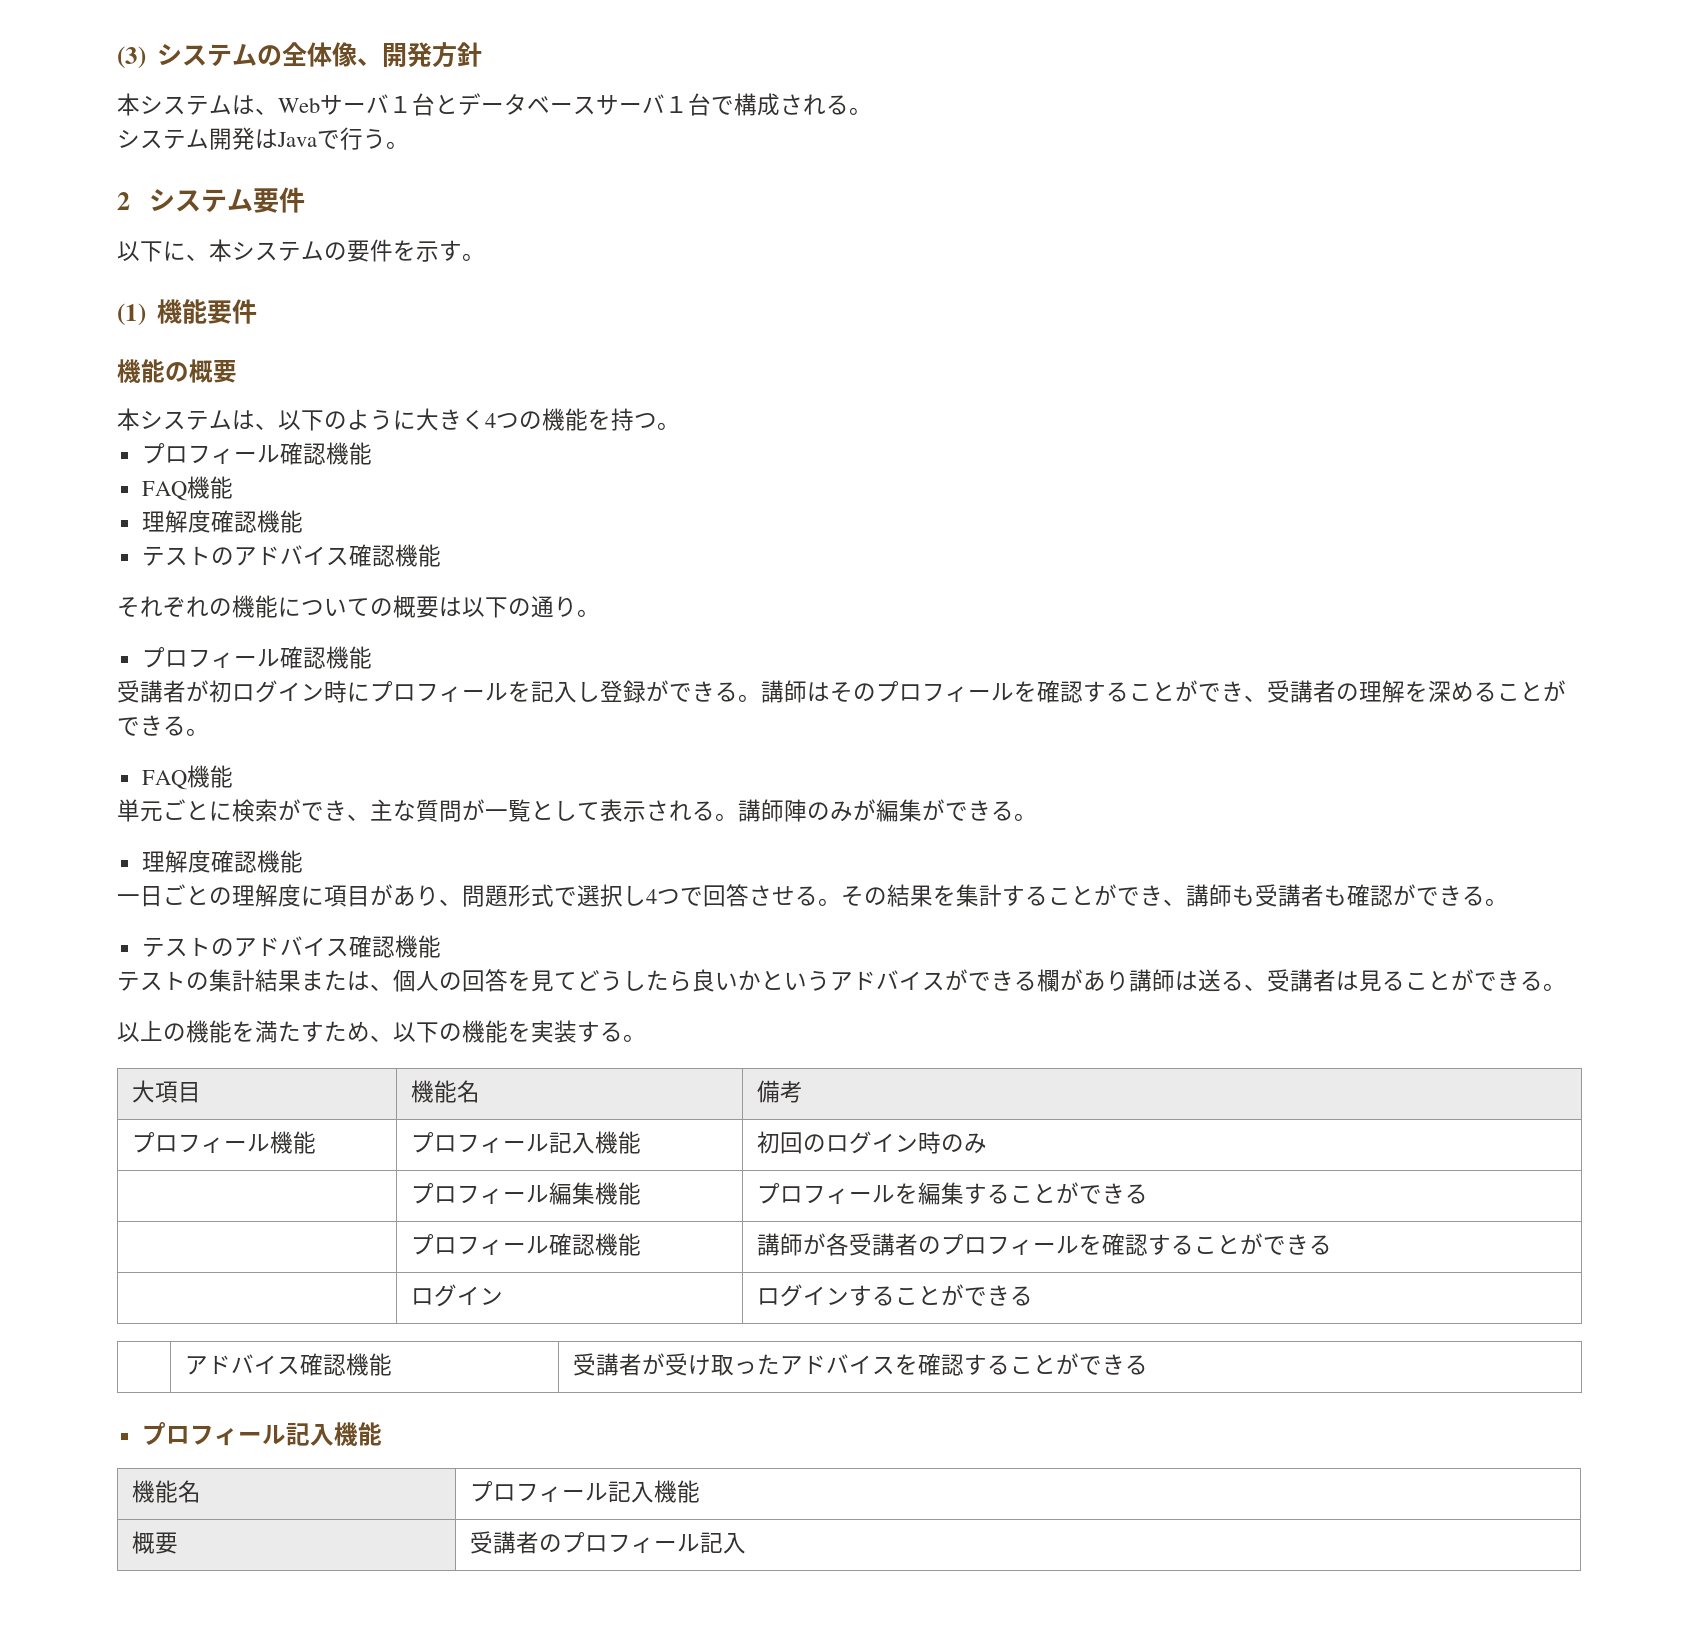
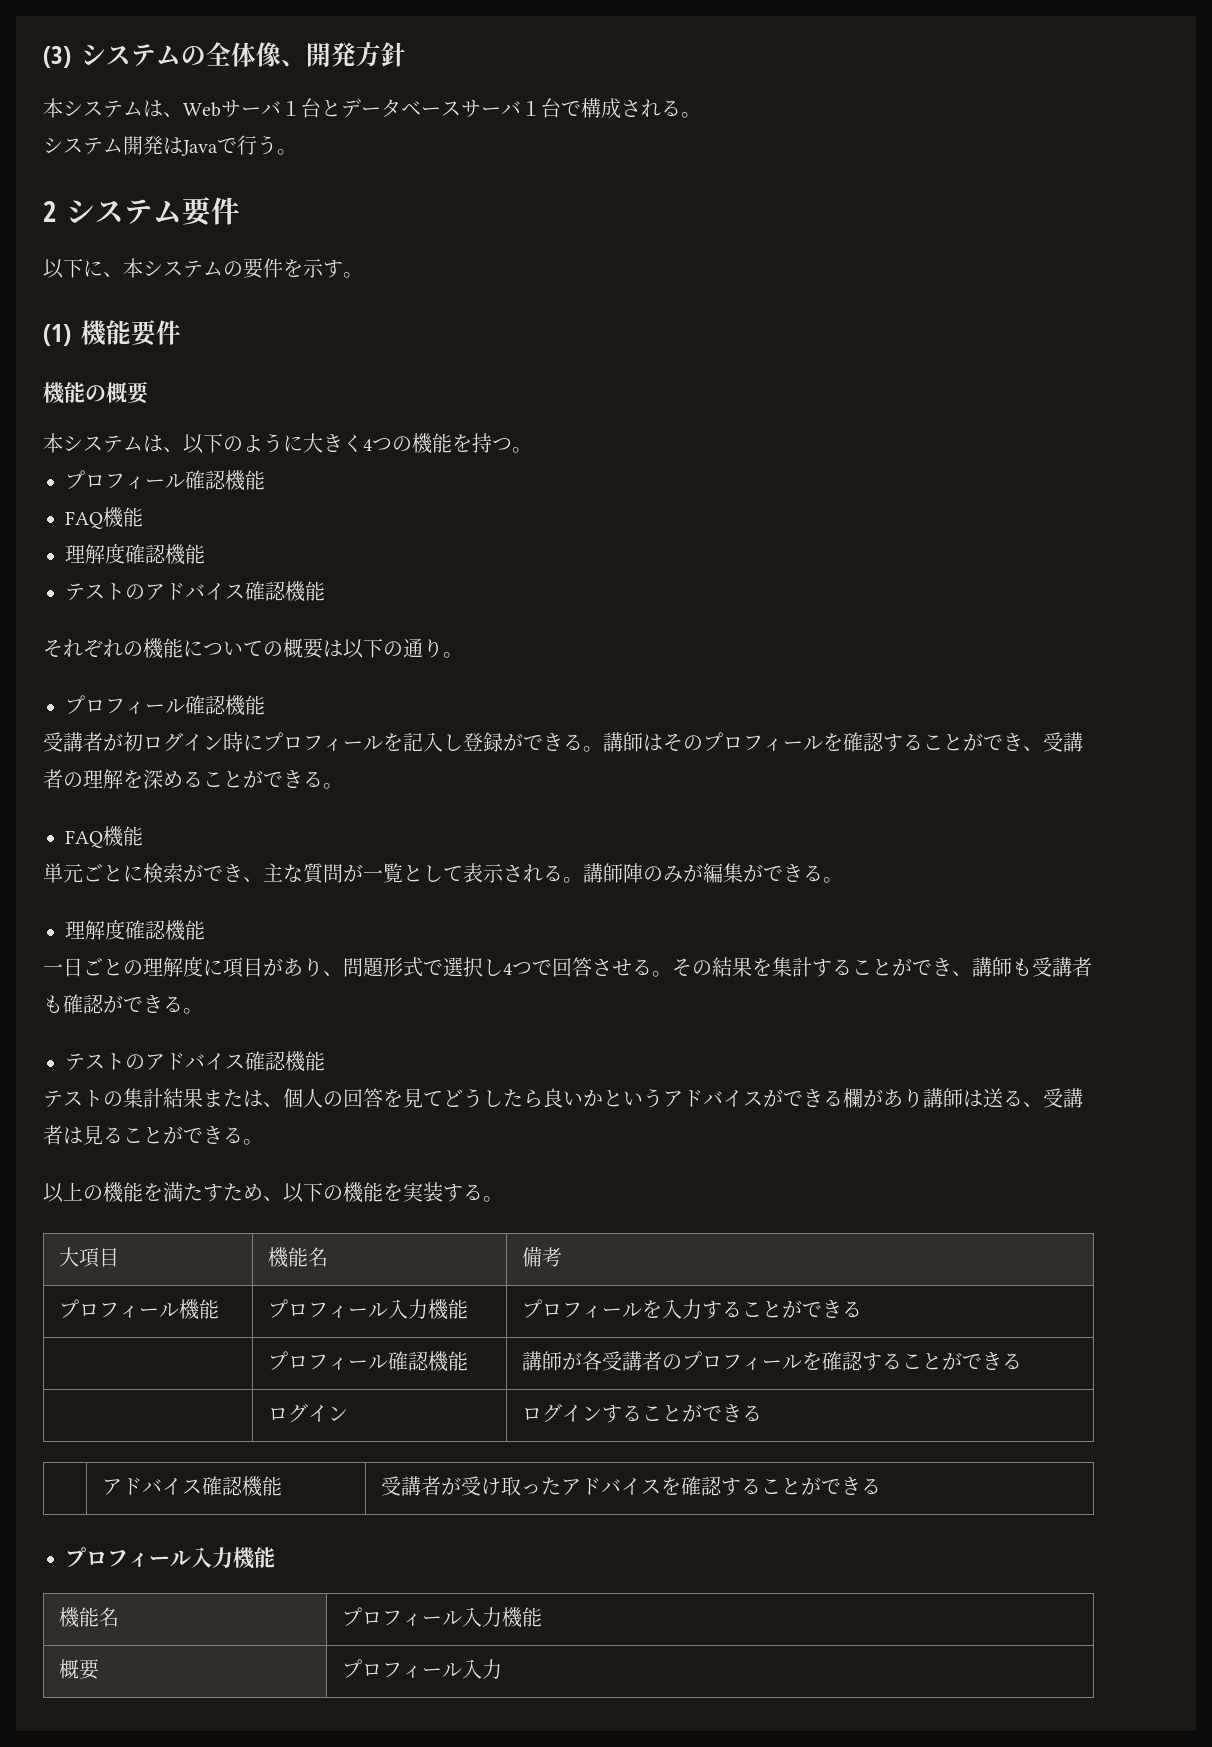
[549,1131,642,1154] [757,1131,988,1154] [411,1182,596,1205] 記入機能 | 初回のログイン時のみ // | プロフィール編集 -> [387,1299,428,1319] 入力
[918,1182,965,1205] 編集 -> [661,1299,702,1319] 入力
[285,1423,334,1446] 記入 -> [191,1547,233,1568] 入力
[608,1481,655,1503] 記入 -> [461,1607,502,1627] 入力
[470,1531,747,1554] 受講者のプロフィール記入 -> [341,1659,502,1679] プロフィール入力

